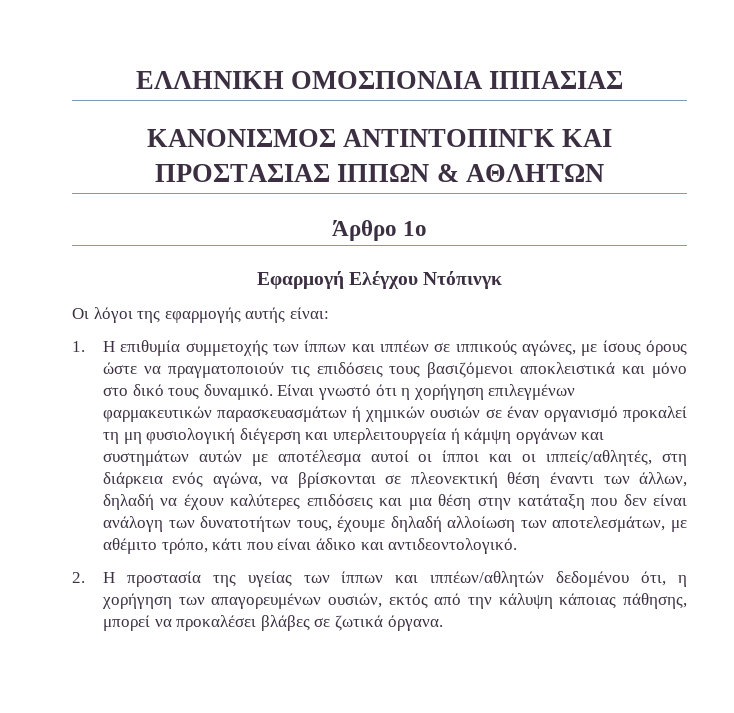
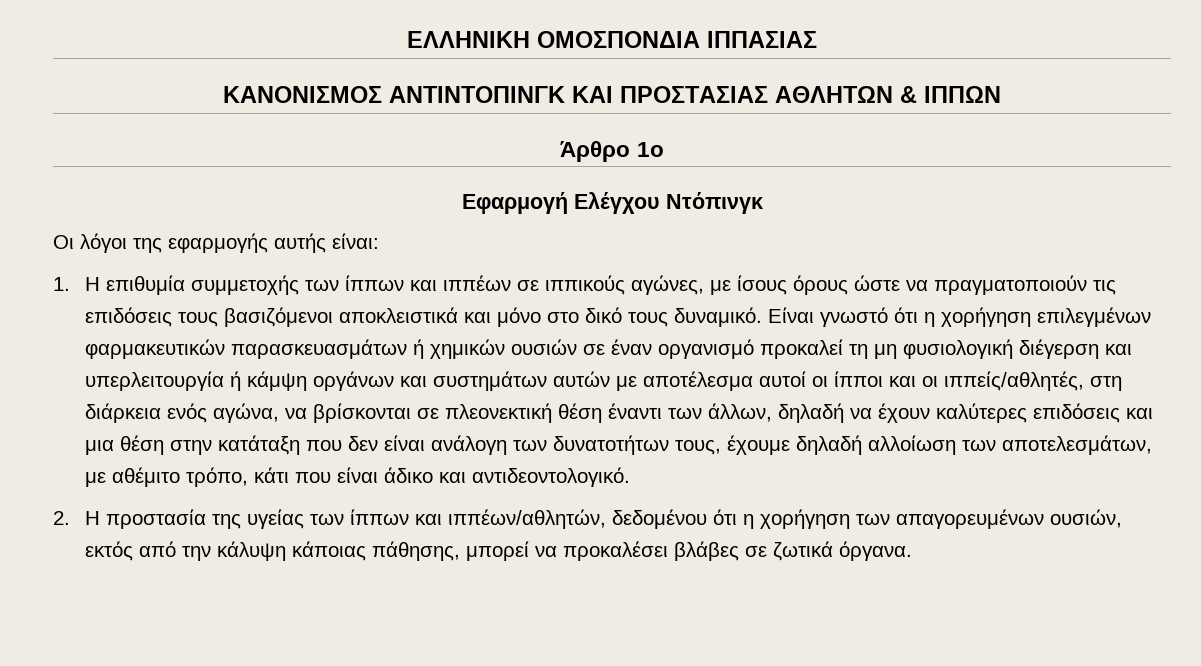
(331, 173) none -> [775,86,917,103] ΑΘΛΗΤΩΝ &
[436,164,604,182] & ΑΘΛΗΤΩΝ -> (1001, 94) none
[332,428,446,444] υπερλειτουργεία -> [84,371,224,391] υπερλειτουργία
[430,571,667,587] ιππέων/αθλητών δεδομένου ότι, -> [447,509,737,529] ιππέων/αθλητών, δεδομένου ότι

